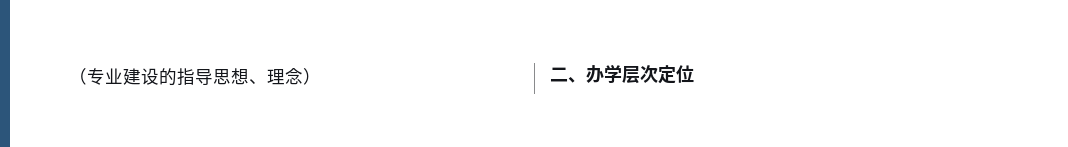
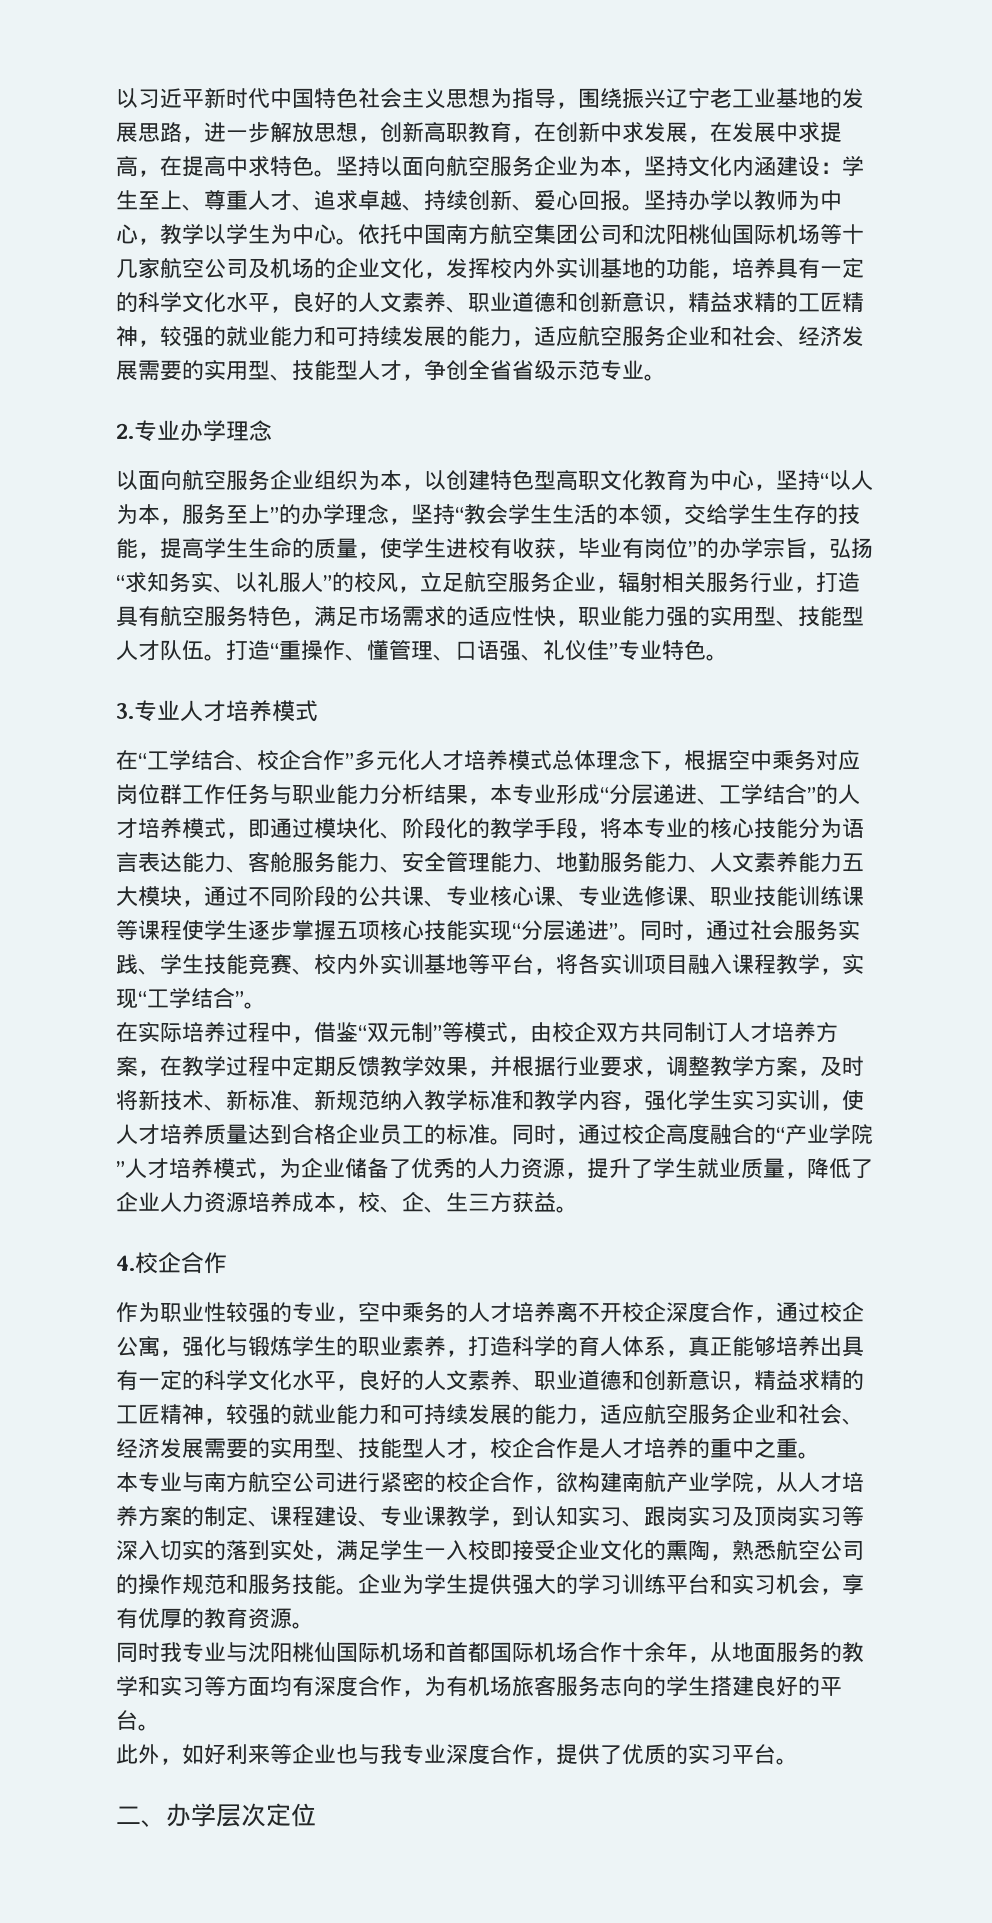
[69,68,321,86] （专业建设的指导思想、理念） -> [116,88,864,109] [116,122,842,143] [116,156,864,177] [116,190,842,211] [116,224,864,245] [116,258,864,279] [116,291,864,313] [116,326,864,347] [116,360,666,381] [116,420,272,442] [116,470,873,491] [116,504,860,525] [116,537,873,559] [116,572,860,593] [116,606,864,627] [116,640,728,661] [116,700,318,722] [116,749,860,771] [116,783,860,805] [116,817,864,839] [116,852,864,873] [116,886,864,907] [116,920,860,941] [116,953,864,975] [116,987,266,1009] [116,1022,838,1043] [116,1056,864,1077] [116,1089,864,1111] [116,1123,873,1145] [116,1158,873,1179] [116,1191,578,1213] [116,1252,227,1274] [116,1301,864,1323] [116,1336,864,1357] [116,1369,864,1391] [116,1404,864,1425] [116,1437,820,1459] [116,1471,864,1493] [116,1506,864,1527] [116,1540,864,1561] [116,1574,864,1595] [116,1608,314,1629] [116,1641,864,1663] [116,1675,842,1697] [116,1710,160,1731] [116,1743,798,1765] 以习近平新时代中国特色社会主义思想为指导，围绕振兴辽宁老工业基地的发展思路，进一步解放思想，创新高职教育，在创新中求发展，在发展中求提高，在提高中求特色。坚持以面向航空服务企业为本，坚持文化内涵建设：学生至上、尊重人才、追求卓越、持续创新、爱心回报。坚持办学以教师为中心，教学以学生为中心。依托中国南方航空集团公司和沈阳桃仙国际机场等十几家航空公司及机场的企业文化，发挥校内外实训基地的功能，培养具有一定的科学文化水平，良好的人文素养、职业道德和创新意识，精益求精的工匠精神，较强的就业能力和可持续发展的能力，适应航空服务企业和社会、经济发展需要的实用型、技能型人才，争创全省省级示范专业。 // 2.专业办学理念 // 以面向航空服务企业组织为本，以创建特色型高职文化教育为中心，坚持“以人为本，服务至上”的办学理念，坚持“教会学生生活的本领，交给学生生存的技能，提高学生生命的质量，使学生进校有收获，毕业有岗位”的办学宗旨，弘扬“求知务实、以礼服人”的校风，立足航空服务企业，辐射相关服务行业，打造具有航空服务特色，满足市场需求的适应性快，职业能力强的实用型、技能型人才队伍。打造“重操作、懂管理、口语强、礼仪佳”专业特色。 // 3.专业人才培养模式 // 在“工学结合、校企合作”多元化人才培养模式总体理念下，根据空中乘务对应岗位群工作任务与职业能力分析结果，本专业形成“分层递进、工学结合”的人才培养模式，即通过模块化、阶段化的教学手段，将本专业的核心技能分为语言表达能力、客舱服务能力、安全管理能力、地勤服务能力、人文素养能力五大模块，通过不同阶段的公共课、专业核心课、专业选修课、职业技能训练课等课程使学生逐步掌握五项核心技能实现“分层递进”。同时，通过社会服务实践、学生技能竞赛、校内外实训基地等平台，将各实训项目融入课程教学，实现“工学结合”。 // 在实际培养过程中，借鉴“双元制”等模式，由校企双方共同制订人才培养方案，在教学过程中定期反馈教学效果，并根据行业要求，调整教学方案，及时将新技术、新标准、新规范纳入教学标准和教学内容，强化学生实习实训，使人才培养质量达到合格企业员工的标准。同时，通过校企高度融合的“产业学院”人才培养模式，为企业储备了优秀的人力资源，提升了学生就业质量，降低了企业人力资源培养成本，校、企、生三方获益。 // 4.校企合作 // 作为职业性较强的专业，空中乘务的人才培养离不开校企深度合作，通过校企公寓，强化与锻炼学生的职业素养，打造科学的育人体系，真正能够培养出具有一定的科学文化水平，良好的人文素养、职业道德和创新意识，精益求精的工匠精神，较强的就业能力和可持续发展的能力，适应航空服务企业和社会、经济发展需要的实用型、技能型人才，校企合作是人才培养的重中之重。 // 本专业与南方航空公司进行紧密的校企合作，欲构建南航产业学院，从人才培养方案的制定、课程建设、专业课教学，到认知实习、跟岗实习及顶岗实习等深入切实的落到实处，满足学生一入校即接受企业文化的熏陶，熟悉航空公司的操作规范和服务技能。企业为学生提供强大的学习训练平台和实习机会，享有优厚的教育资源。 // 同时我专业与沈阳桃仙国际机场和首都国际机场合作十余年，从地面服务的教学和实习等方面均有深度合作，为有机场旅客服务志向的学生搭建良好的平台。 // 此外，如好利来等企业也与我专业深度合作，提供了优质的实习平台。

